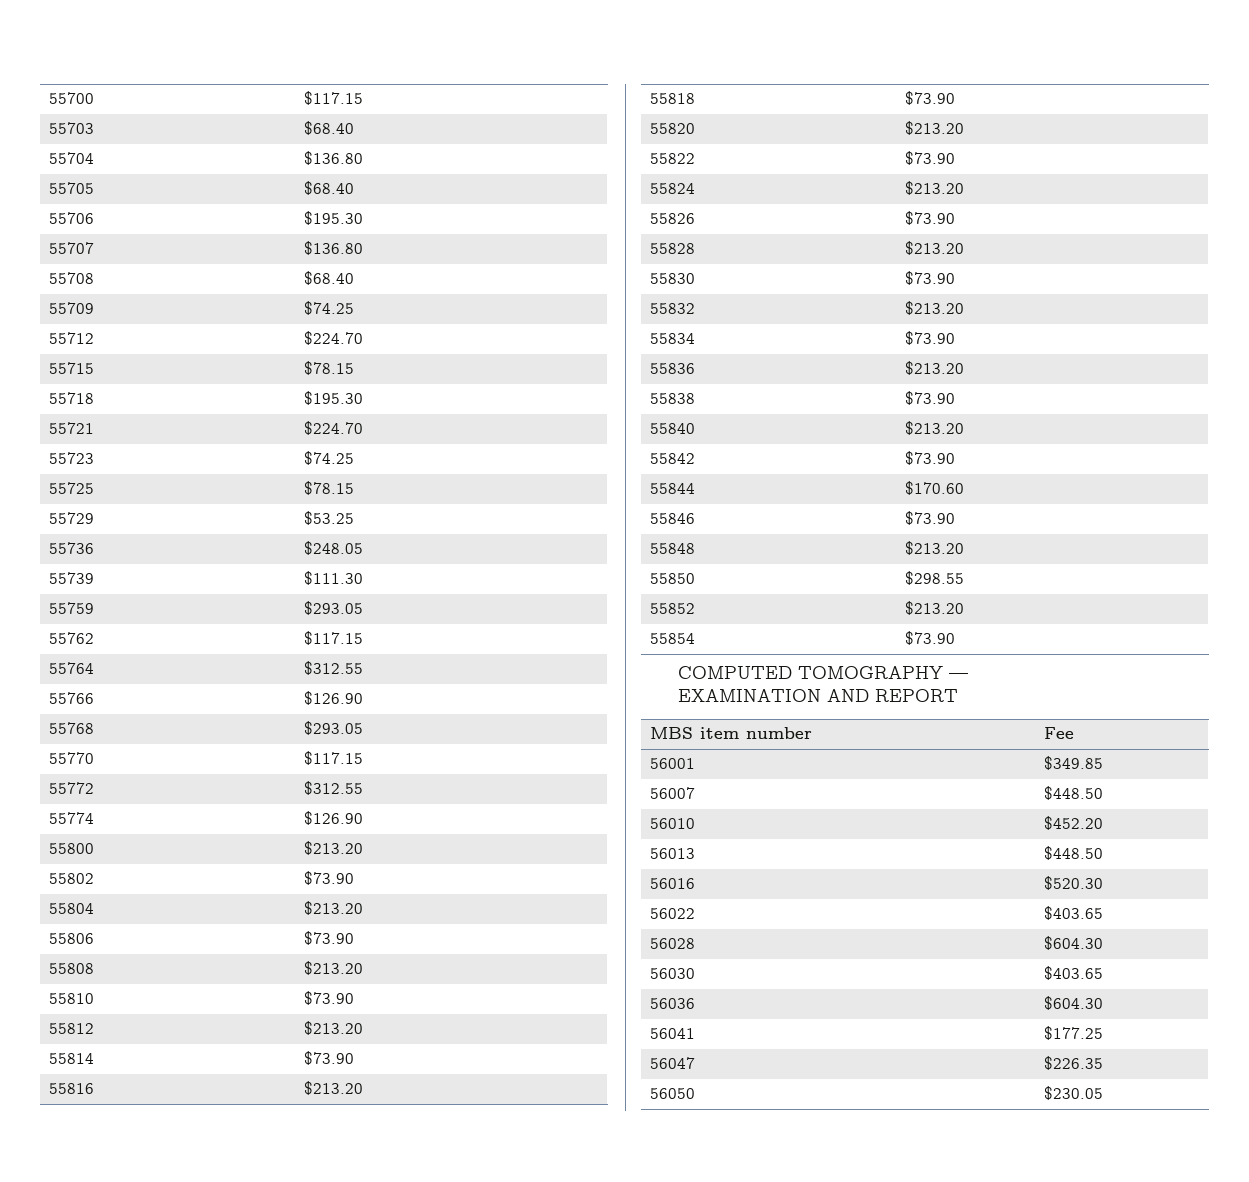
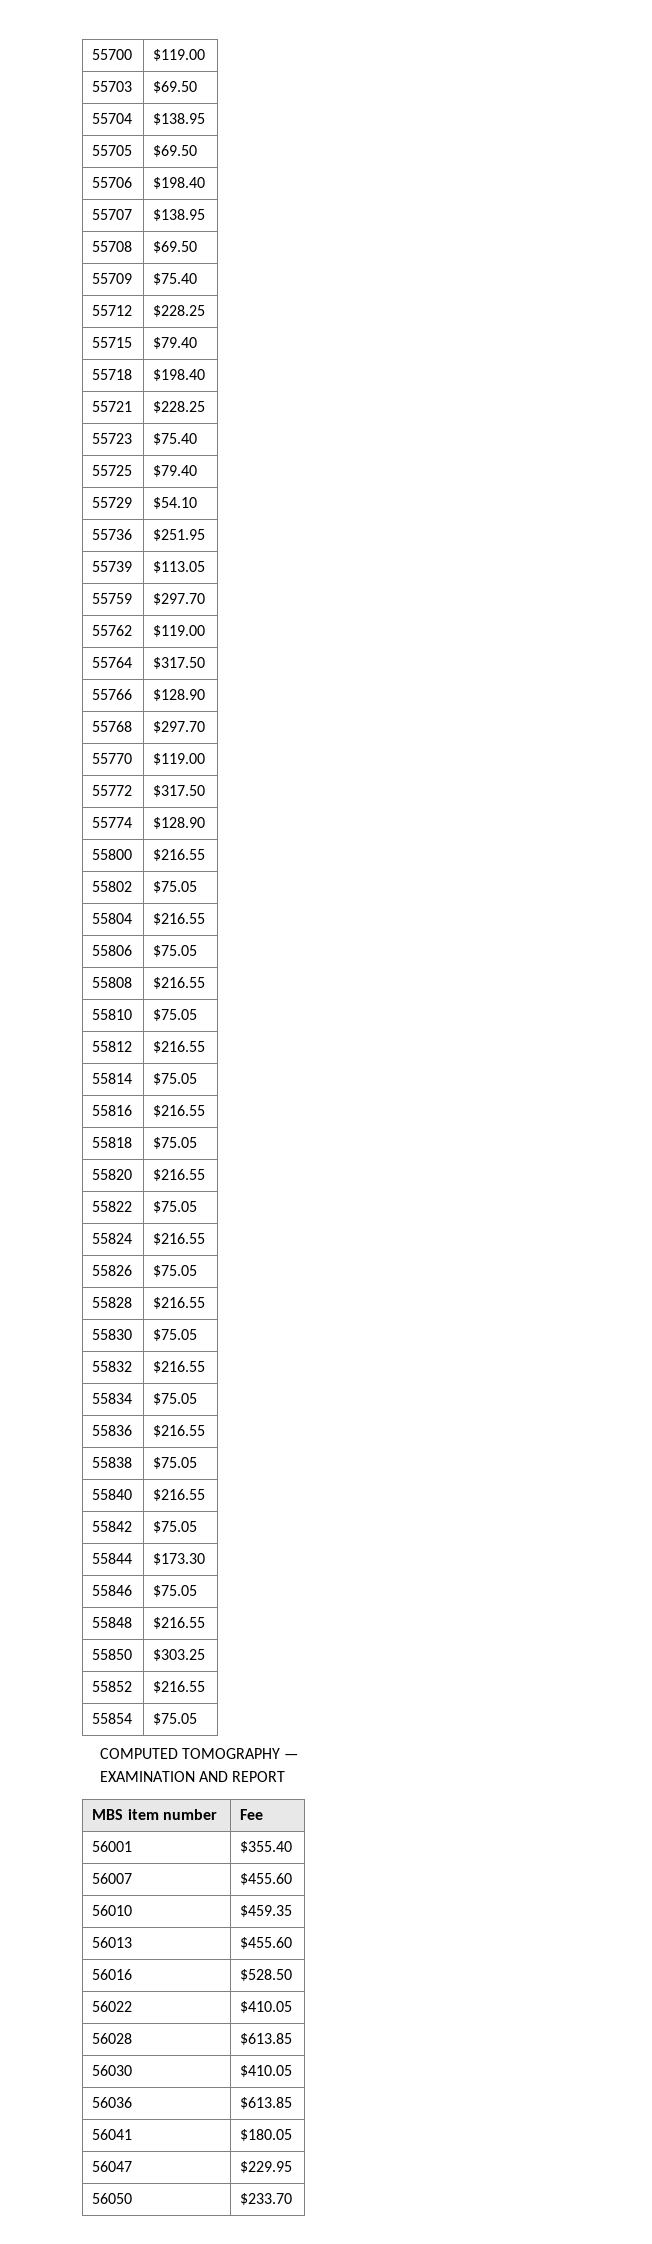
[304,91,364,105] $117.15 -> [153,49,206,61] $119.00
[304,121,355,135] $68.40 -> [153,81,198,93] $69.50
[304,151,364,165] $136.80 -> [153,113,206,125] $138.95
[304,181,355,195] $68.40 -> [153,145,198,157] $69.50
[304,211,364,225] $195.30 -> [153,177,206,189] $198.40
[304,241,364,255] $136.80 -> [153,209,206,221] $138.95
[304,271,355,285] $68.40 -> [153,241,198,253] $69.50
[304,301,355,315] $74.25 -> [153,273,198,285] $75.40
[304,331,364,345] $224.70 -> [153,305,206,317] $228.25
[304,361,355,375] $78.15 -> [153,337,198,349] $79.40
[304,391,364,405] $195.30 -> [153,369,206,381] $198.40
[304,421,364,435] $224.70 -> [153,401,206,413] $228.25
[304,451,355,465] $74.25 -> [153,433,198,445] $75.40
[304,481,355,495] $78.15 -> [153,465,198,477] $79.40
[304,511,355,525] $53.25 -> [153,497,198,509] $54.10
[304,541,364,555] $248.05 -> [153,529,206,541] $251.95
[304,571,364,585] $111.30 -> [153,561,206,573] $113.05
[304,601,364,615] $293.05 -> [153,593,206,605] $297.70
[304,631,364,645] $117.15 -> [153,625,206,637] $119.00
[304,661,364,675] $312.55 -> [153,657,206,669] $317.50
[304,691,364,705] $126.90 -> [153,689,206,701] $128.90
[304,721,364,735] $293.05 -> [153,721,206,733] $297.70
[304,751,364,765] $117.15 -> [153,753,206,765] $119.00
[304,781,364,795] $312.55 -> [153,785,206,797] $317.50
[304,811,364,825] $126.90 -> [153,817,206,829] $128.90
[304,841,364,855] $213.20 -> [153,849,206,861] $216.55
[304,871,355,885] $73.90 -> [153,881,198,893] $75.05
[304,901,364,915] $213.20 -> [153,913,206,925] $216.55
[304,931,355,945] $73.90 -> [153,945,198,957] $75.05
[304,961,364,975] $213.20 -> [153,977,206,989] $216.55
[304,991,355,1005] $73.90 -> [153,1009,198,1021] $75.05
[304,1021,364,1035] $213.20 -> [153,1041,206,1053] $216.55
[304,1051,355,1065] $73.90 -> [153,1073,198,1085] $75.05
[304,1081,364,1095] $213.20 -> [153,1105,206,1117] $216.55
[905,91,956,105] $73.90 -> [153,1137,198,1149] $75.05
[905,121,965,135] $213.20 -> [153,1169,206,1181] $216.55
[905,151,956,165] $73.90 -> [153,1201,198,1213] $75.05
[905,181,965,195] $213.20 -> [153,1233,206,1245] $216.55
[905,211,956,225] $73.90 -> [153,1265,198,1277] $75.05
[905,241,965,255] $213.20 -> [153,1297,206,1309] $216.55
[905,271,956,285] $73.90 -> [153,1329,198,1341] $75.05
[905,301,965,315] $213.20 -> [153,1361,206,1373] $216.55
[905,331,956,345] $73.90 -> [153,1393,198,1405] $75.05
[905,361,965,375] $213.20 -> [153,1425,206,1437] $216.55
[905,391,956,405] $73.90 -> [153,1457,198,1469] $75.05
[905,421,965,435] $213.20 -> [153,1489,206,1501] $216.55
[905,451,956,465] $73.90 -> [153,1521,198,1533] $75.05
[905,481,965,495] $170.60 -> [153,1553,206,1565] $173.30
[905,511,956,525] $73.90 -> [153,1585,198,1597] $75.05
[905,541,965,555] $213.20 -> [153,1617,206,1629] $216.55
[905,571,965,585] $298.55 -> [153,1649,206,1661] $303.25
[905,601,965,615] $213.20 -> [153,1681,206,1693] $216.55
[905,631,956,645] $73.90 -> [153,1713,198,1725] $75.05
[1044,756,1104,770] $349.85 -> [240,1841,293,1853] $355.40
[1044,786,1104,800] $448.50 -> [240,1873,293,1885] $455.60
[1044,816,1104,830] $452.20 -> [240,1905,293,1917] $459.35
[1044,846,1104,860] $448.50 -> [240,1937,293,1949] $455.60
[1044,876,1104,890] $520.30 -> [240,1969,293,1981] $528.50
[1044,906,1104,920] $403.65 -> [240,2001,293,2013] $410.05
[1044,936,1104,950] $604.30 -> [240,2033,293,2045] $613.85
[1044,966,1104,980] $403.65 -> [240,2065,293,2077] $410.05
[1044,996,1104,1010] $604.30 -> [240,2097,293,2109] $613.85
[1044,1026,1104,1040] $177.25 -> [240,2129,293,2141] $180.05
[1044,1056,1104,1070] $226.35 -> [240,2161,293,2173] $229.95
[1044,1086,1104,1100] $230.05 -> [240,2193,293,2205] $233.70

